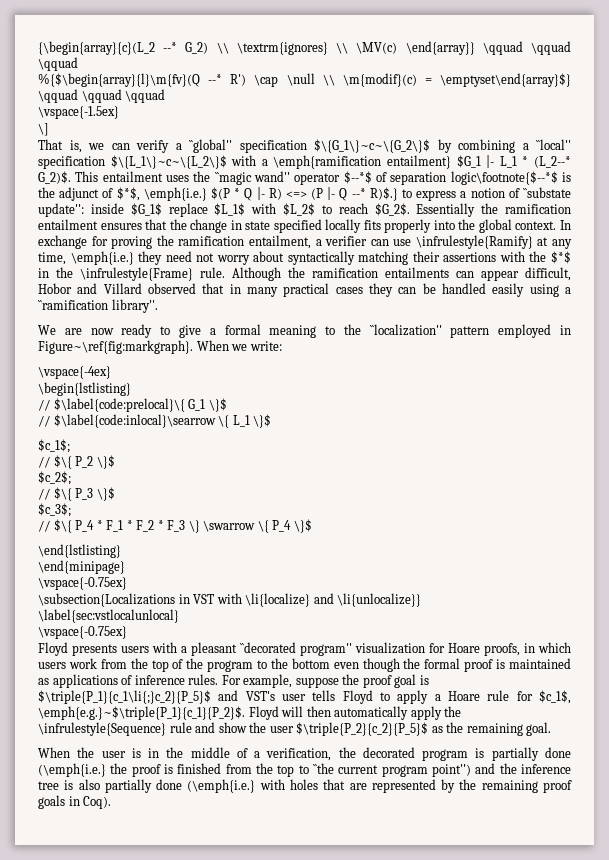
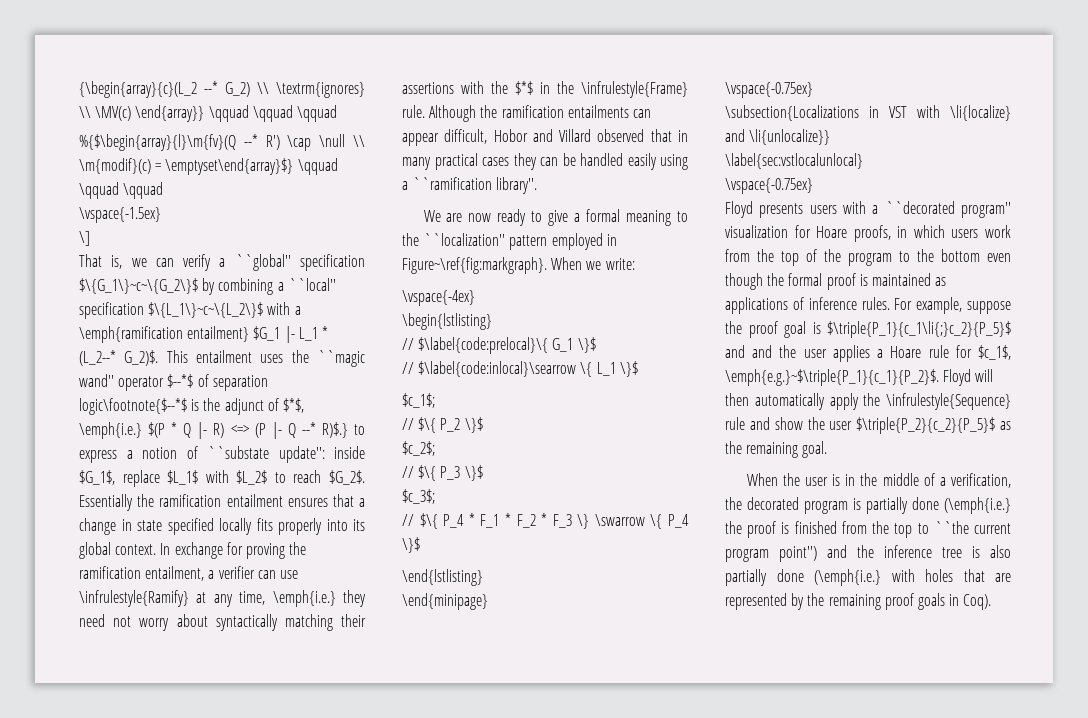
[130,203,162,216] $G_1$ -> [79,470,115,485] $G_1$,
[169,219,187,230] the -> [358,498,365,507] a
[458,219,476,230] the -> [353,519,365,531] its
[191,642,237,656] pleasant -> (879, 209) none
[245,690,429,704] VST's user tells Floyd to apply -> [752,345,870,362] and the user applies

